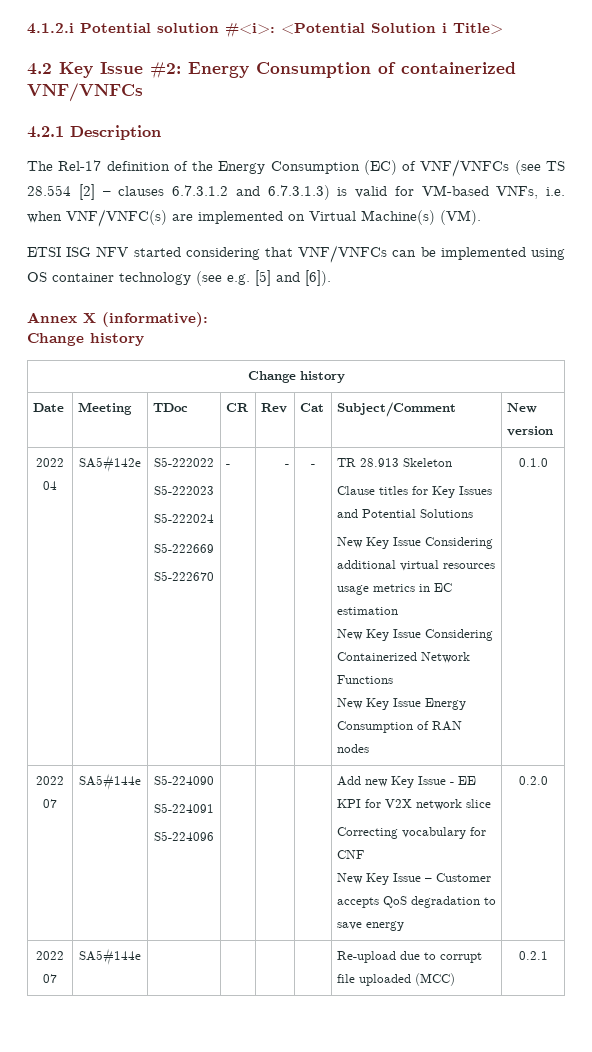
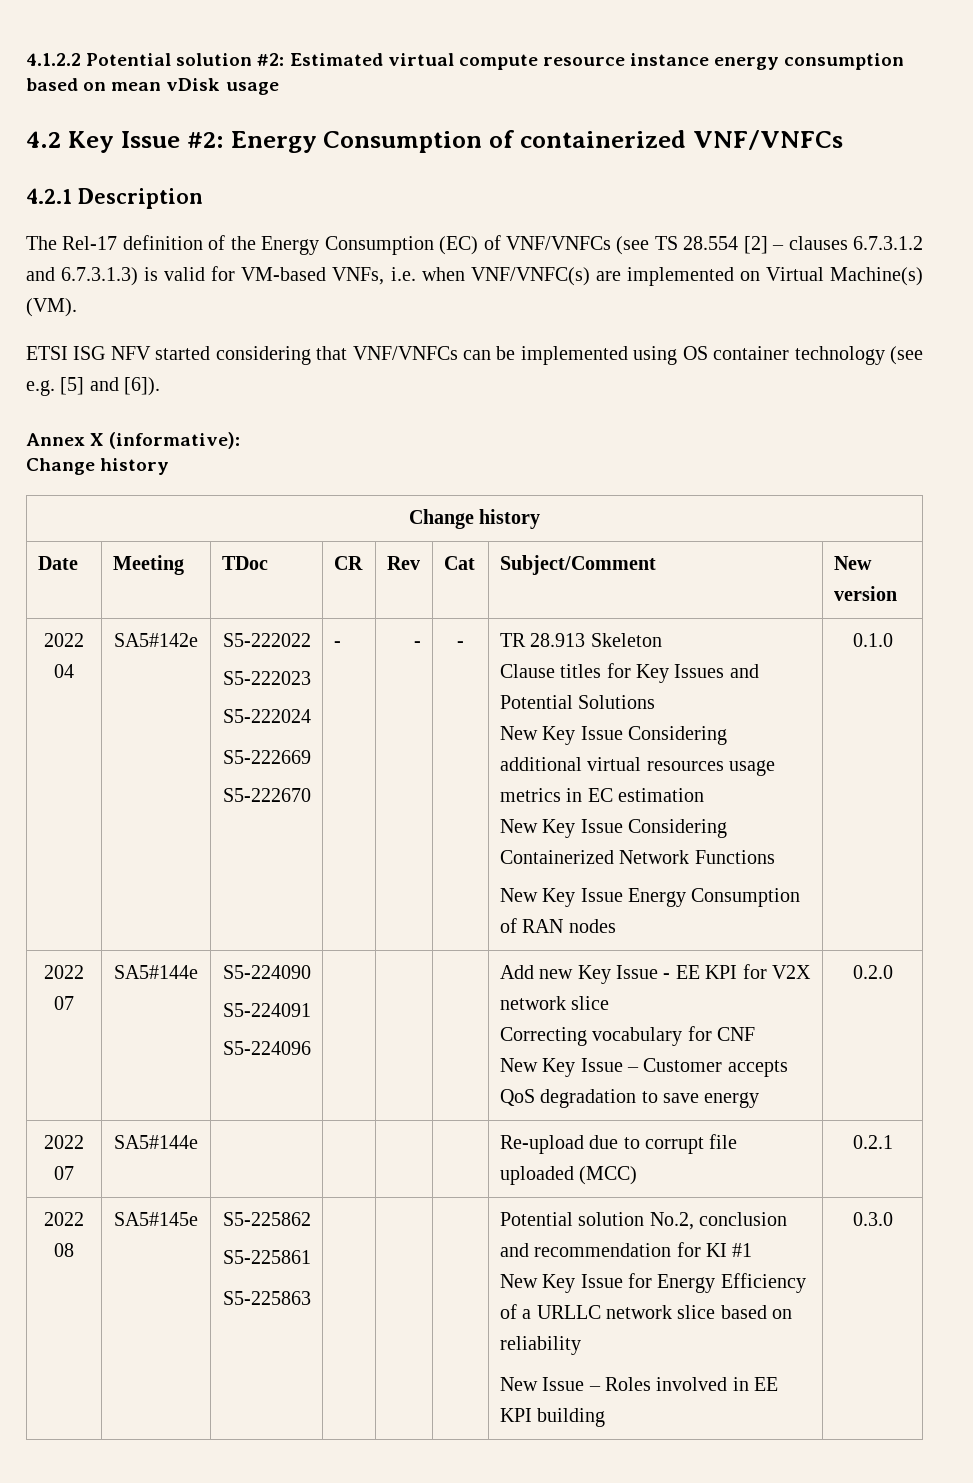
[27,22,503,38] 4.1.2.i Potential solution #<i>: <Potential Solution i Title> -> [26,53,905,70] [26,78,279,95] 4.1.2.2 Potential solution #2: Estimated virtual compute resource instance energy consumption based on mean vDisk usage
(548, 955) none -> [44,1212,84,1226] [54,1243,74,1257] [114,1212,198,1226] [222,1212,311,1226] [222,1250,311,1264] [222,1291,311,1305] [499,1212,788,1230] [499,1242,753,1257] [499,1273,806,1293] [499,1304,793,1319] [499,1336,581,1355] [499,1377,779,1391] [499,1408,606,1427] [852,1212,893,1226] // 2022 08 | SA5#145e | S5-225862 // S5-225861 // S5-225863 | | | | Potential solution No.2, conclusion and recommendation for KI #1 // New Key Issue for Energy Efficiency of a URLLC network slice based on reliability // New Issue – Roles involved in EE KPI building | 0.3.0

